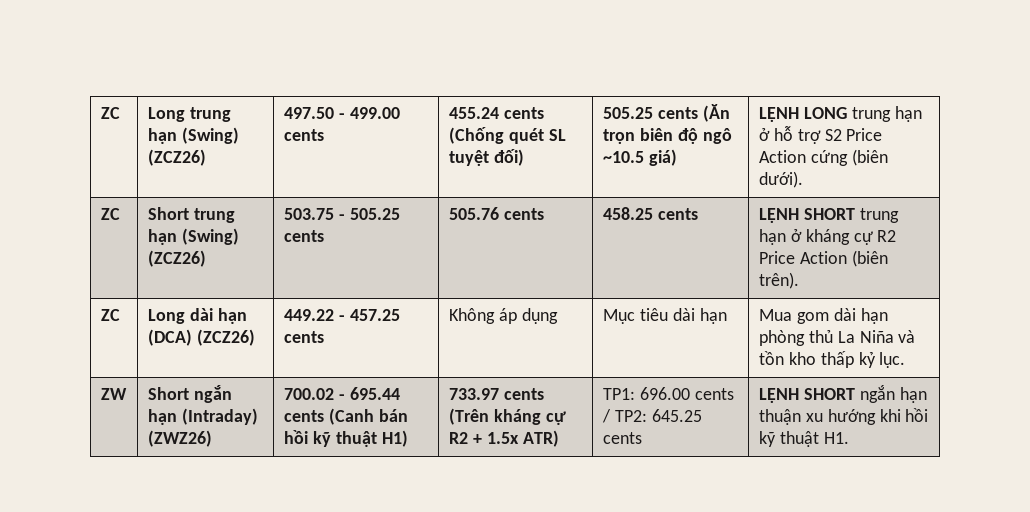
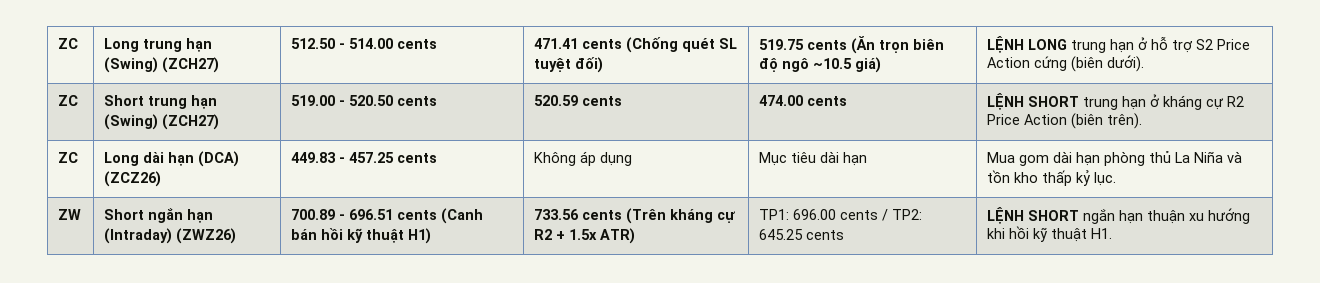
[147,149,206,166] [283,107,400,119] [283,129,324,141] [448,107,499,119] (ZCZ26) | 497.50 - 499.00 cents | 455.24 -> [162,57,220,73] [291,38,438,49] [534,38,579,49] (ZCH27) | 512.50 - 514.00 cents | 471.41
[602,107,653,119] 505.25 -> [759,39,805,50] 519.75
[147,250,206,267] [283,208,400,220] [283,230,324,242] [448,207,544,220] [602,207,653,220] (ZCZ26) | 503.75 - 505.25 cents | 505.76 cents | 458.25 -> [162,114,220,130] [291,95,438,106] [534,95,623,106] [759,95,804,106] (ZCH27) | 519.00 - 520.50 cents | 520.59 cents | 474.00
[283,309,334,321] 449.22 -> [291,152,337,163] 449.83
[283,387,400,400] 700.02 - 695.44 -> [291,209,394,220] 700.89 - 696.51
[448,388,499,400] 733.97 -> [534,209,580,220] 733.56

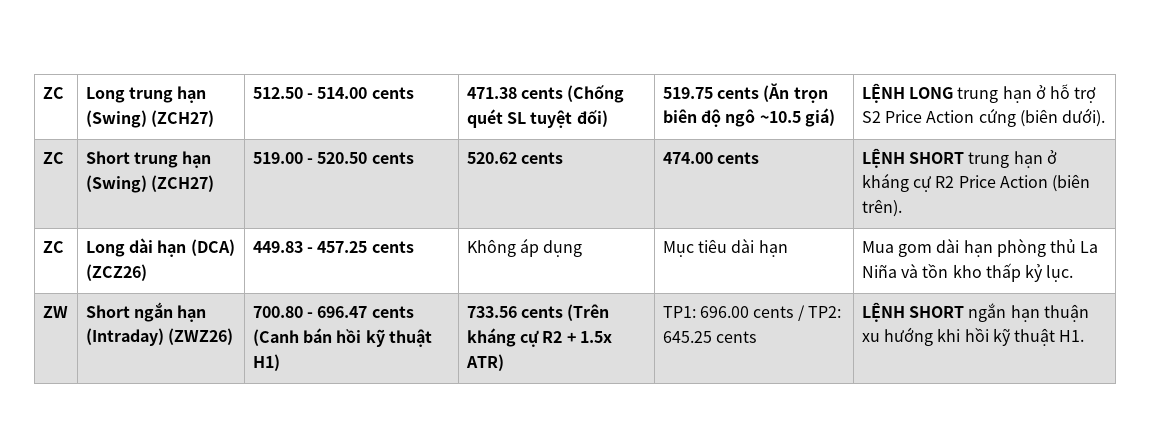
[534,38,579,49] 471.41 -> [466,87,517,99] 471.38
[534,95,579,106] 520.59 -> [466,152,517,164] 520.62
[291,209,394,220] 700.89 - 696.51 -> [252,306,368,318] 700.80 - 696.47

